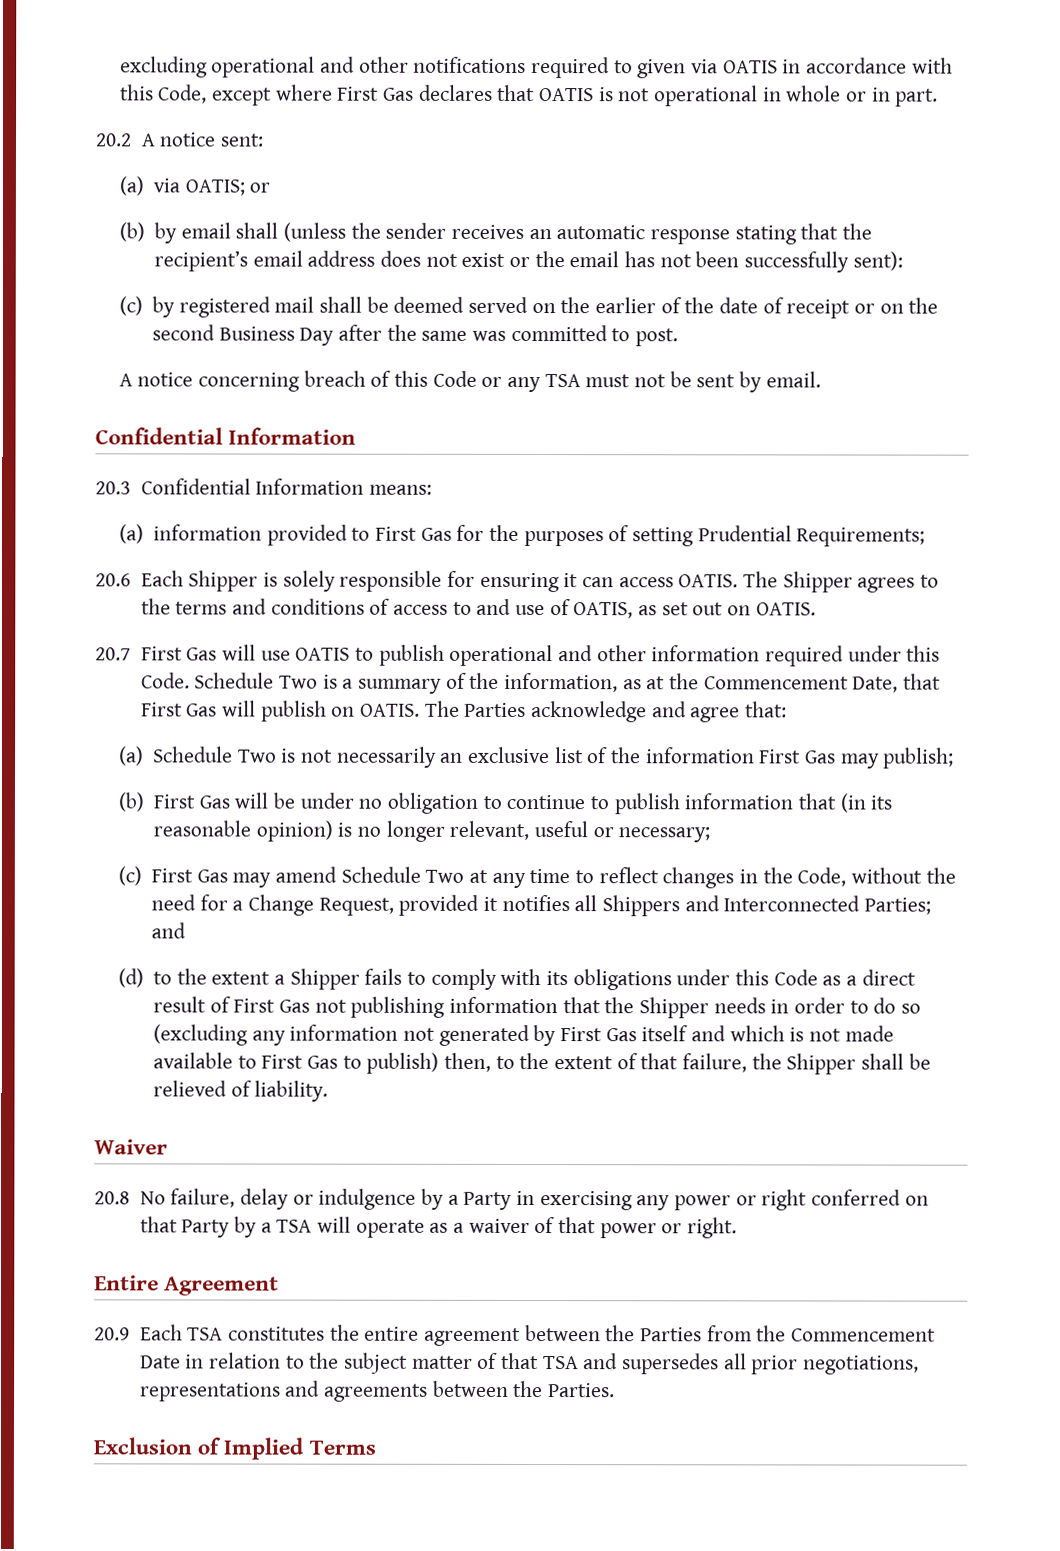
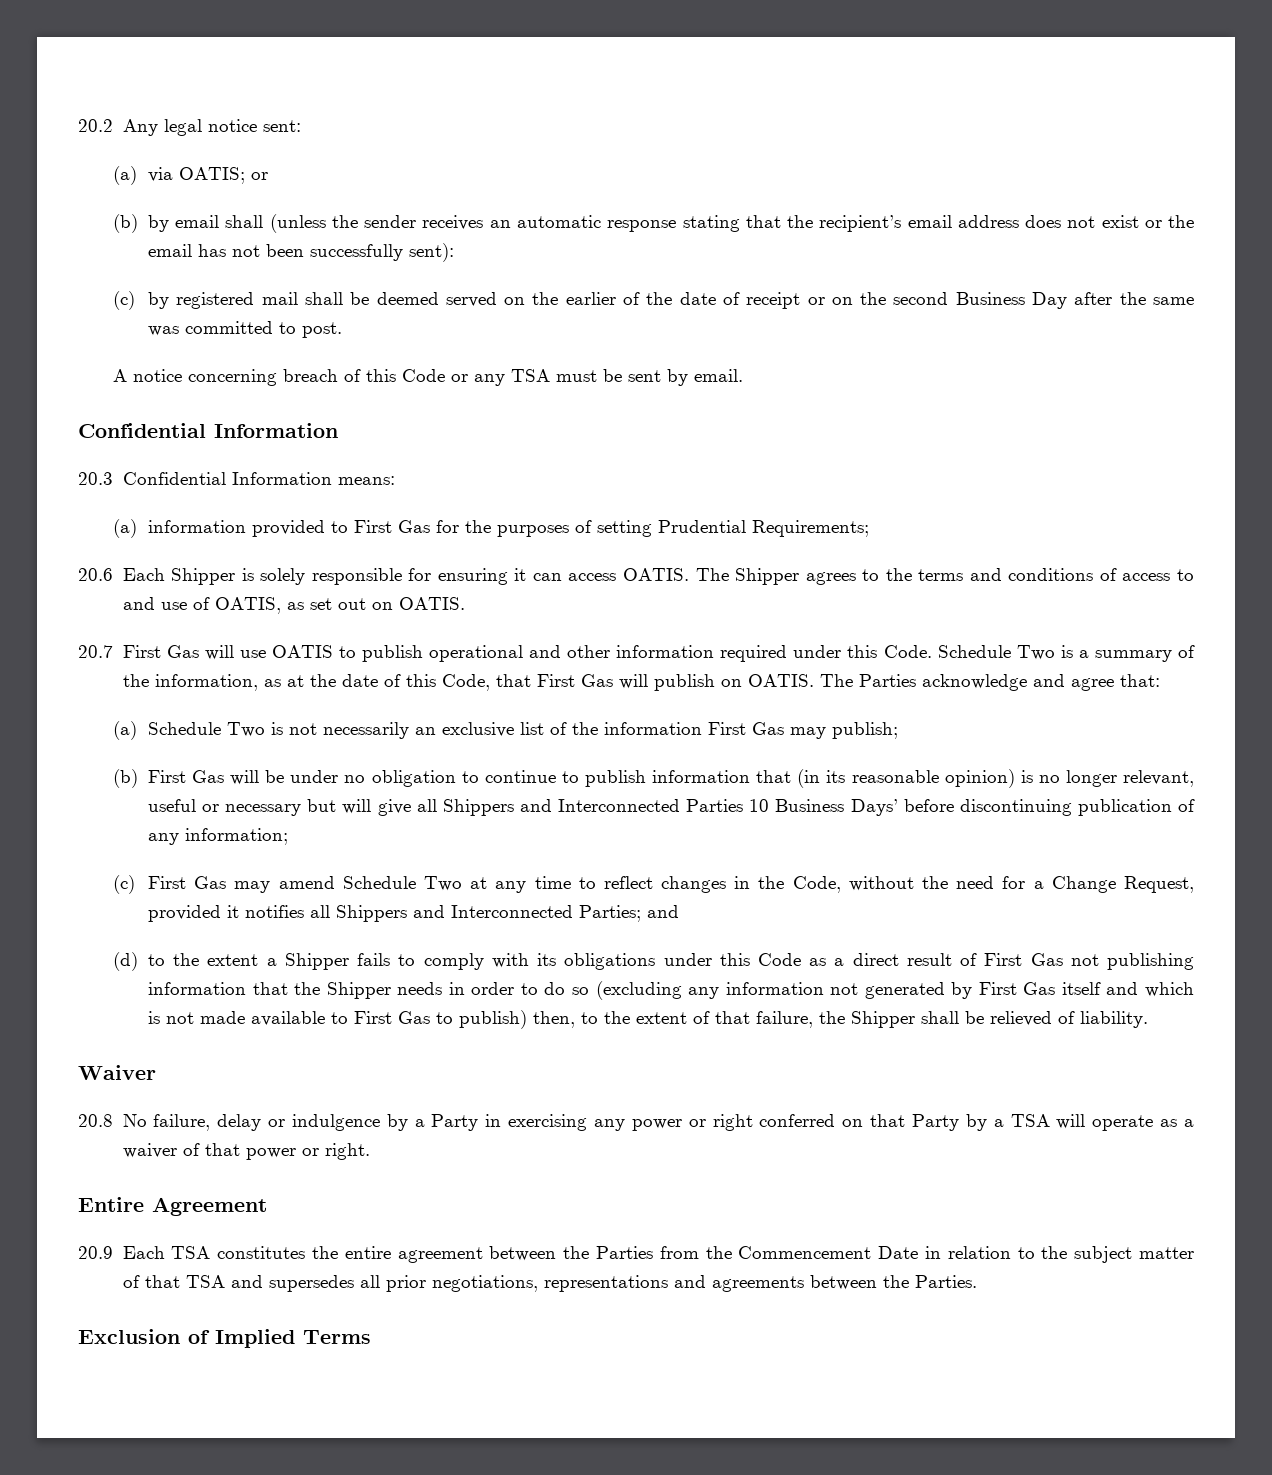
[119,56,953,79] [119,84,939,107] [95,133,156,147] excluding operational and other notifications required to given via OATIS in accordance with this Code, except where First Gas declares that OATIS is not operational in whole or in part. // 20.2 A -> [78,119,202,136] 20.2 Any legal
[633,374,666,388] not -> (597, 376) none
[703,676,899,693] Commencement Date, -> [341,674,490,691] date of this Code,
[618,826,711,843] necessary; -> [225,799,1196,816] [147,828,288,845] necessary but will give all Shippers and Interconnected Parties 10 Business Days’ before discontinuing publication of any information;

